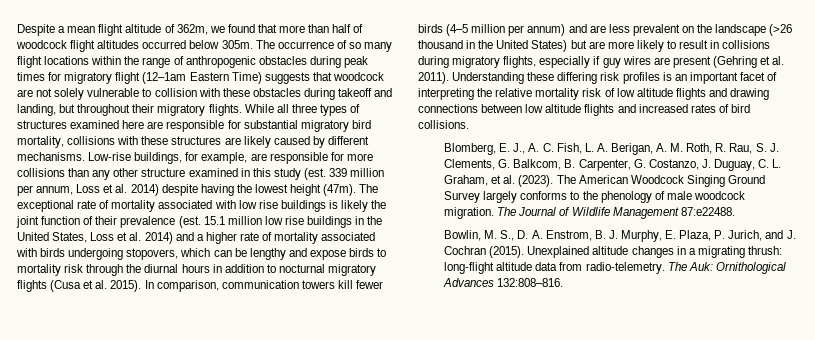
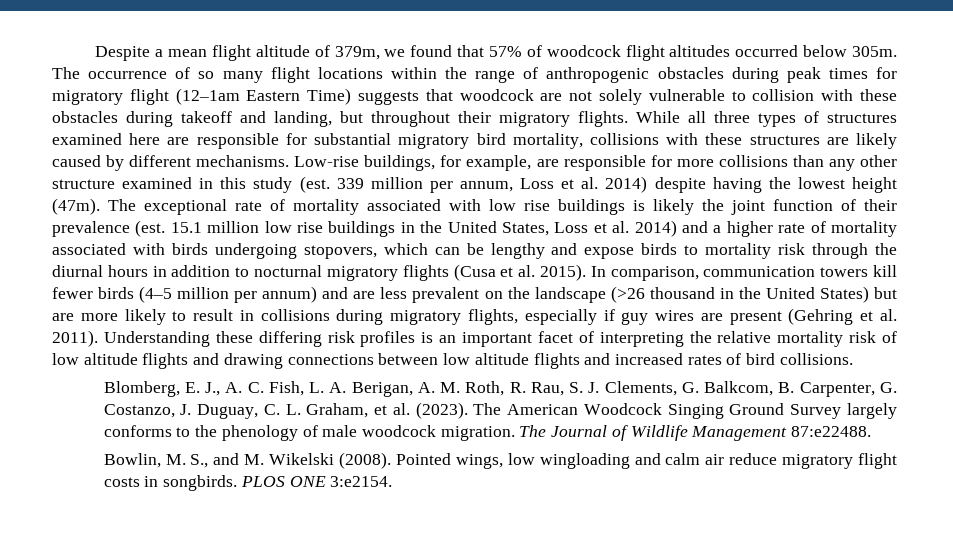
[176,24,208,35] 362m, -> [334,46,380,60] 379m,
[279,24,352,33] more than half -> [489,46,523,57] 57%
[517,230,796,242] [444,246,782,258] [444,262,786,274] [443,278,564,287] D. A. Enstrom, B. J. Murphy, E. Plaza, P. Jurich, and J. Cochran (2015). Unexplained altitude changes in a migrating thrush: long-flight altitude data from radio-telemetry. The Auk: Ornithological Advances 132:808–816. -> [213,452,897,469] [103,475,393,491] and M. Wikelski (2008). Pointed wings, low wingloading and calm air reduce migratory flight costs in songbirds. PLOS ONE 3:e2154.

